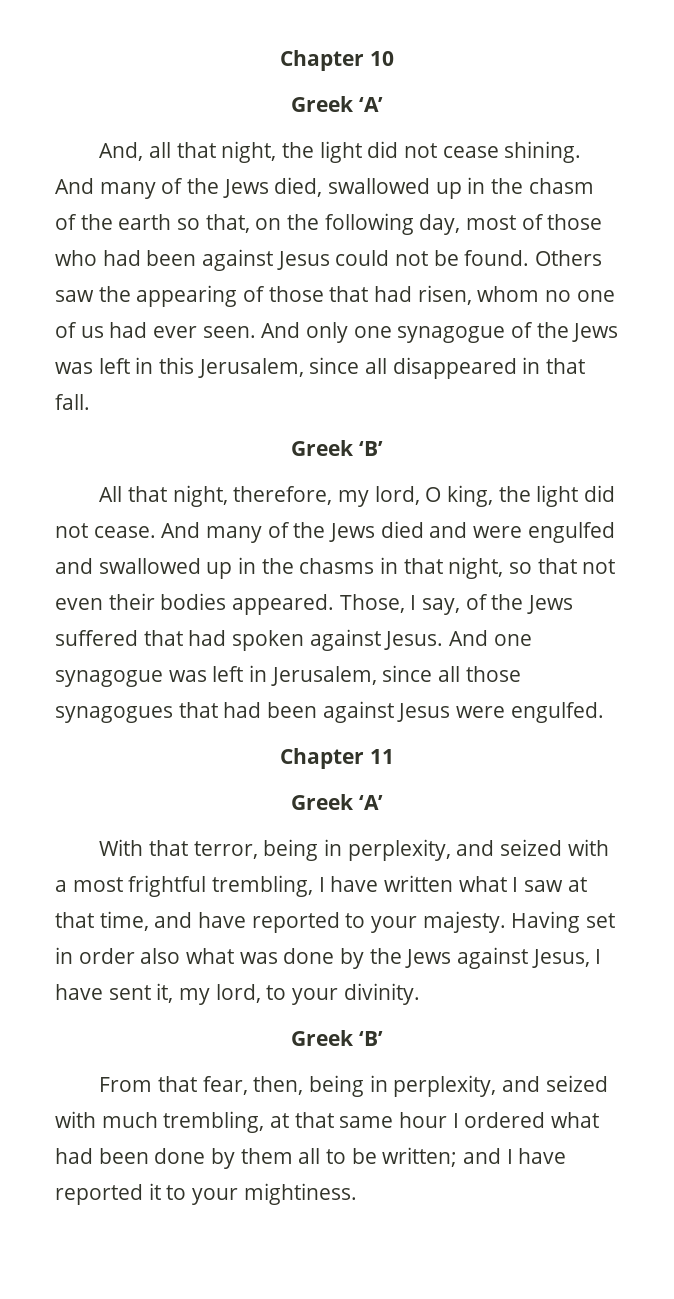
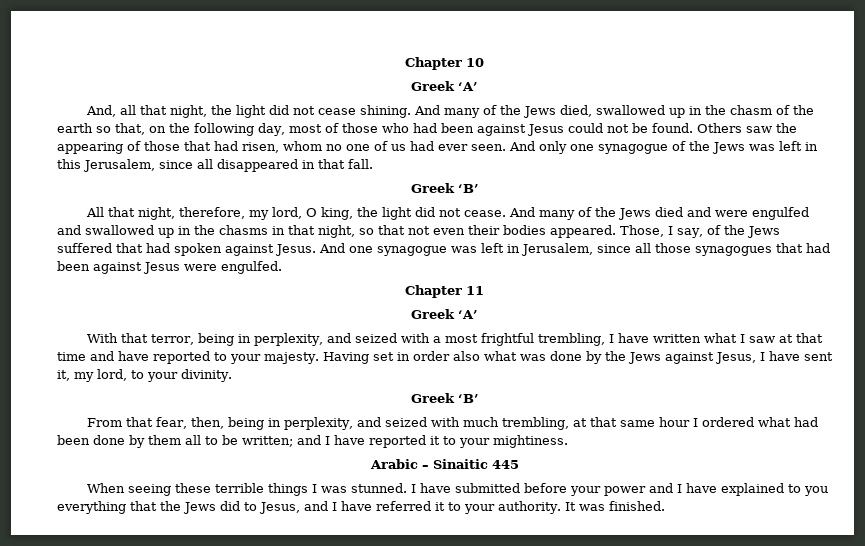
[99,911,149,931] time, -> [57,352,86,361] time
(357, 1194) none -> [369,459,519,469] [86,483,828,496] [57,501,665,514] // Arabic – Sinaitic 445 // When seeing these terrible things I was stunned. I have submitted before your power and I have explained to you everything that the Jews did to Jesus, and I have referred it to your authority. It was finished.

